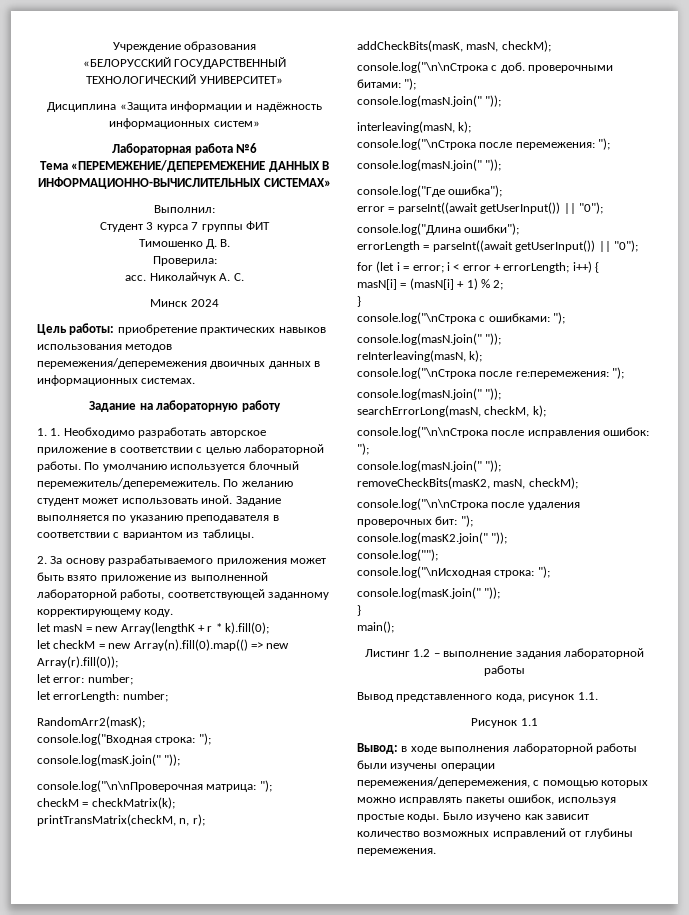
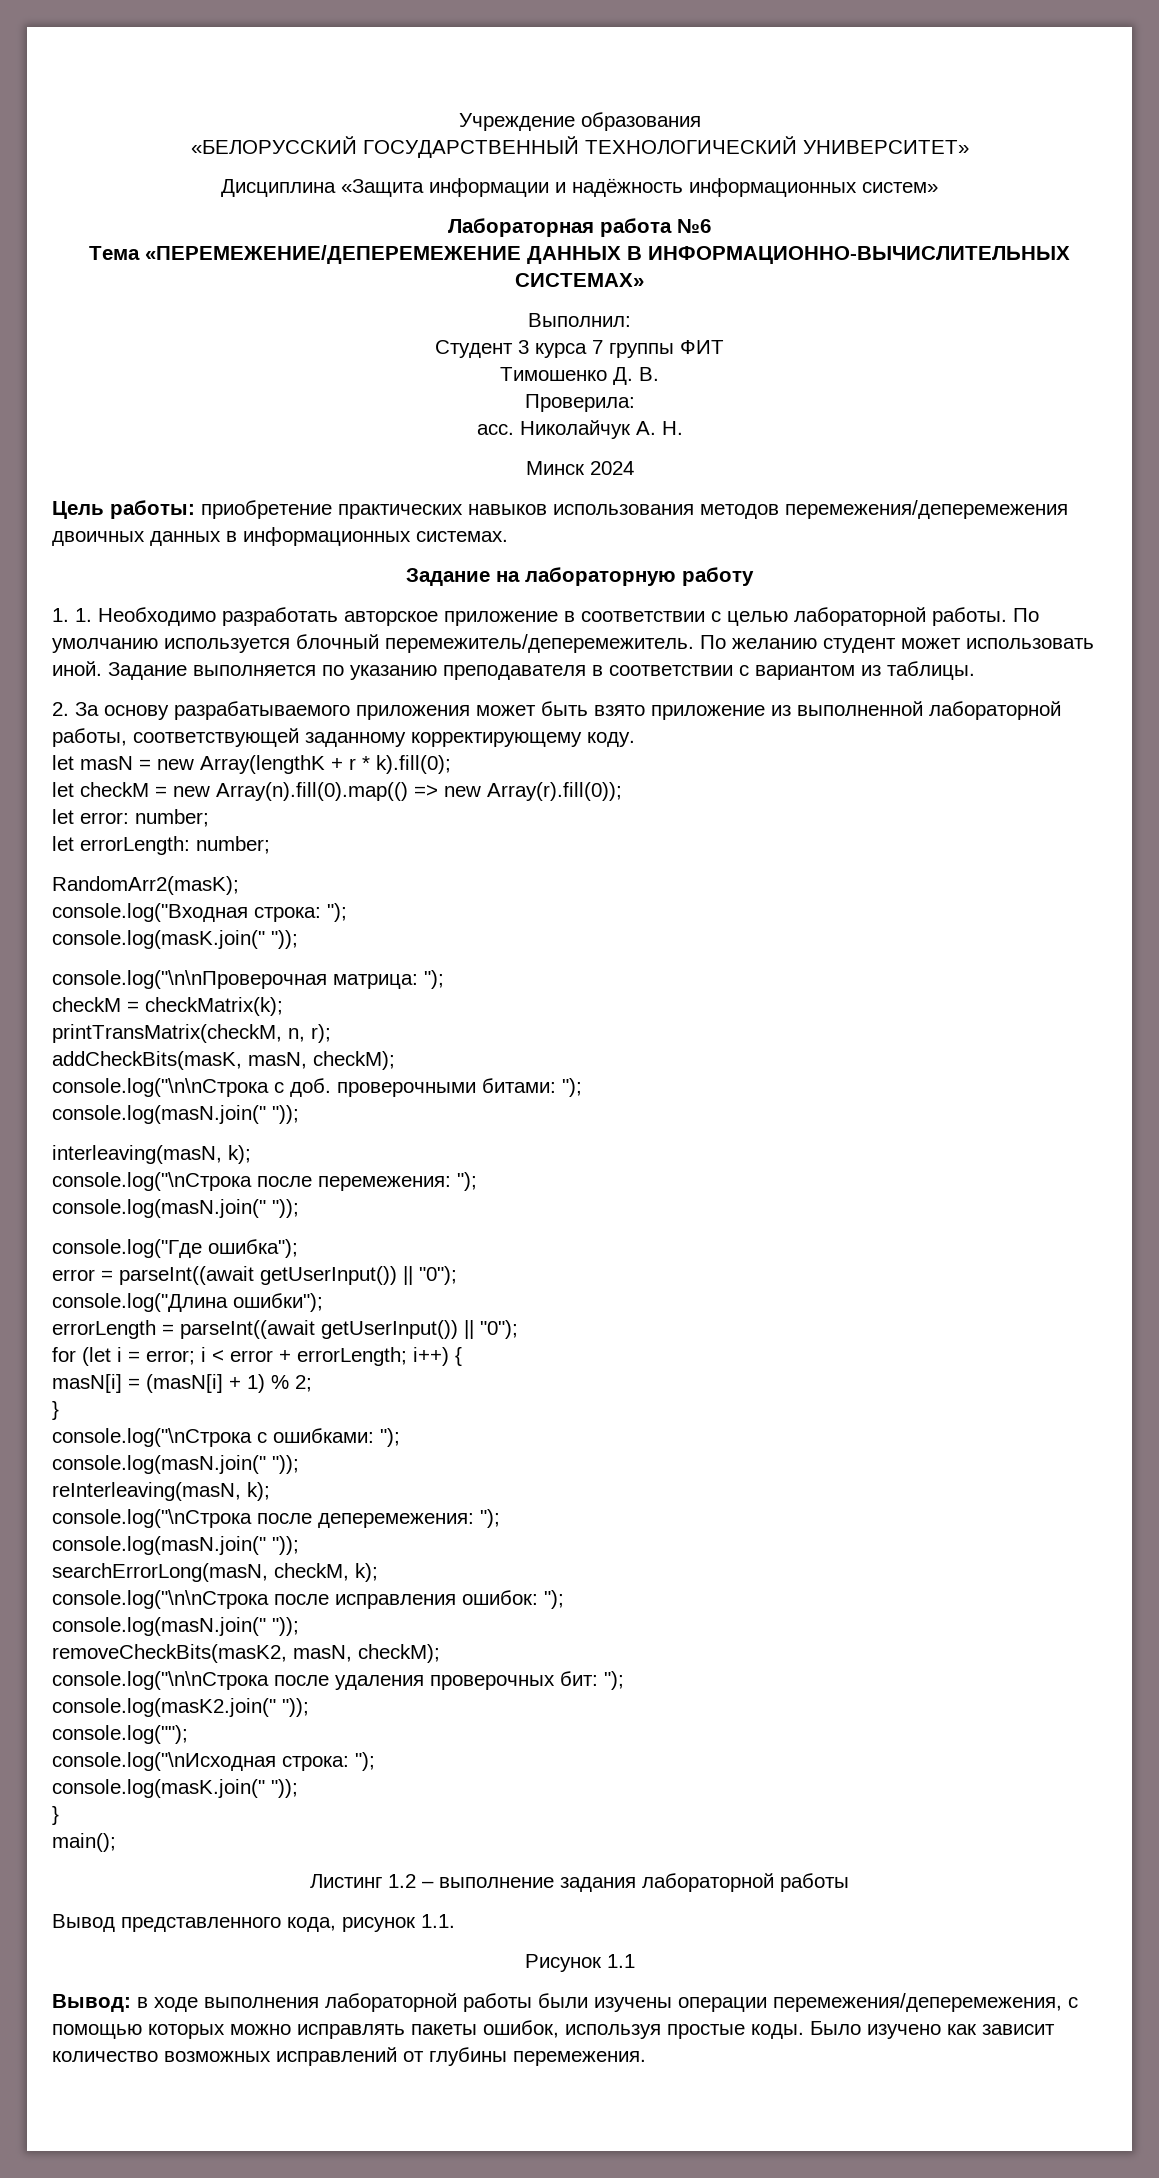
[233,273,244,281] С. -> [661,421,683,435] Н.
[515,371,609,379] re:перемежения: -> [318,1513,474,1528] деперемежения:

